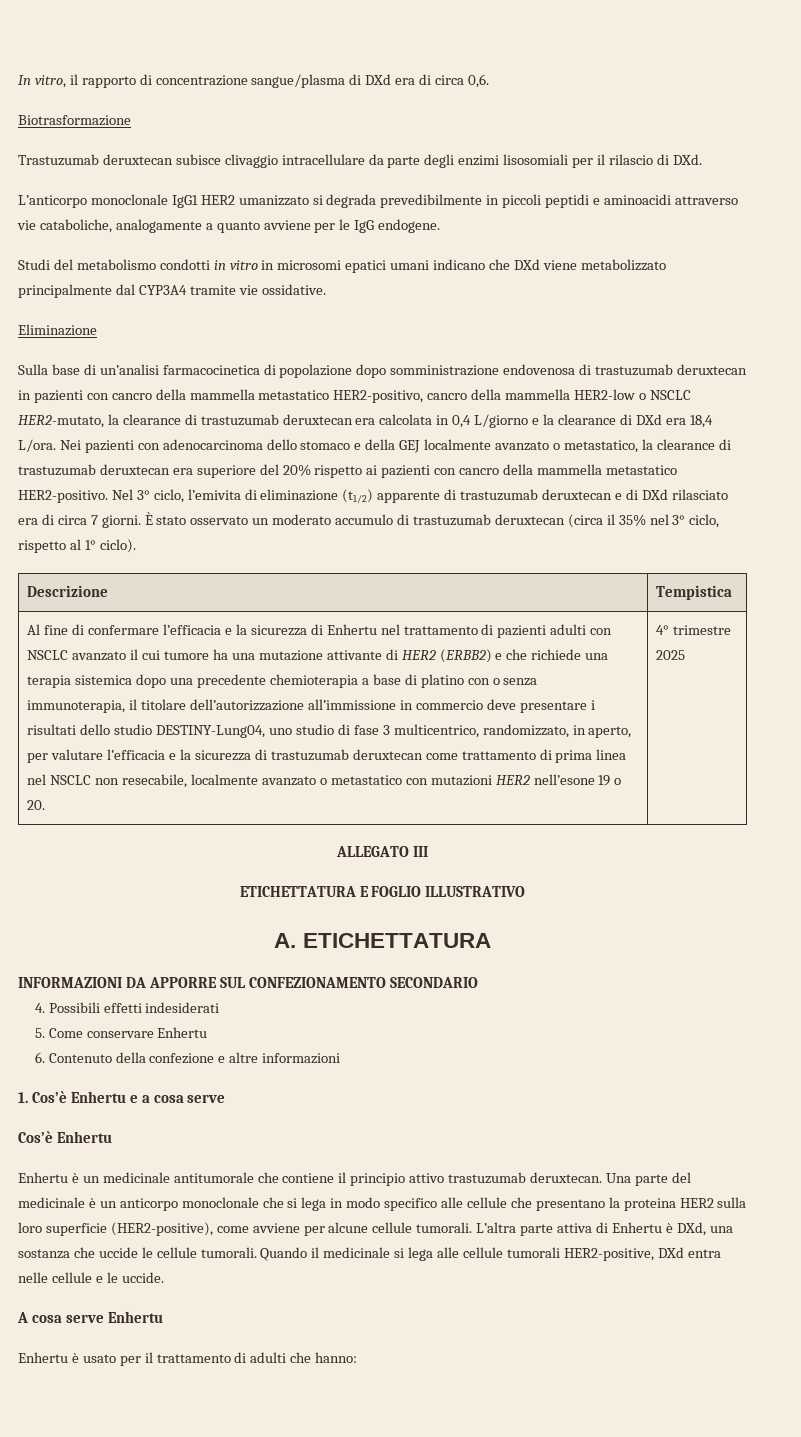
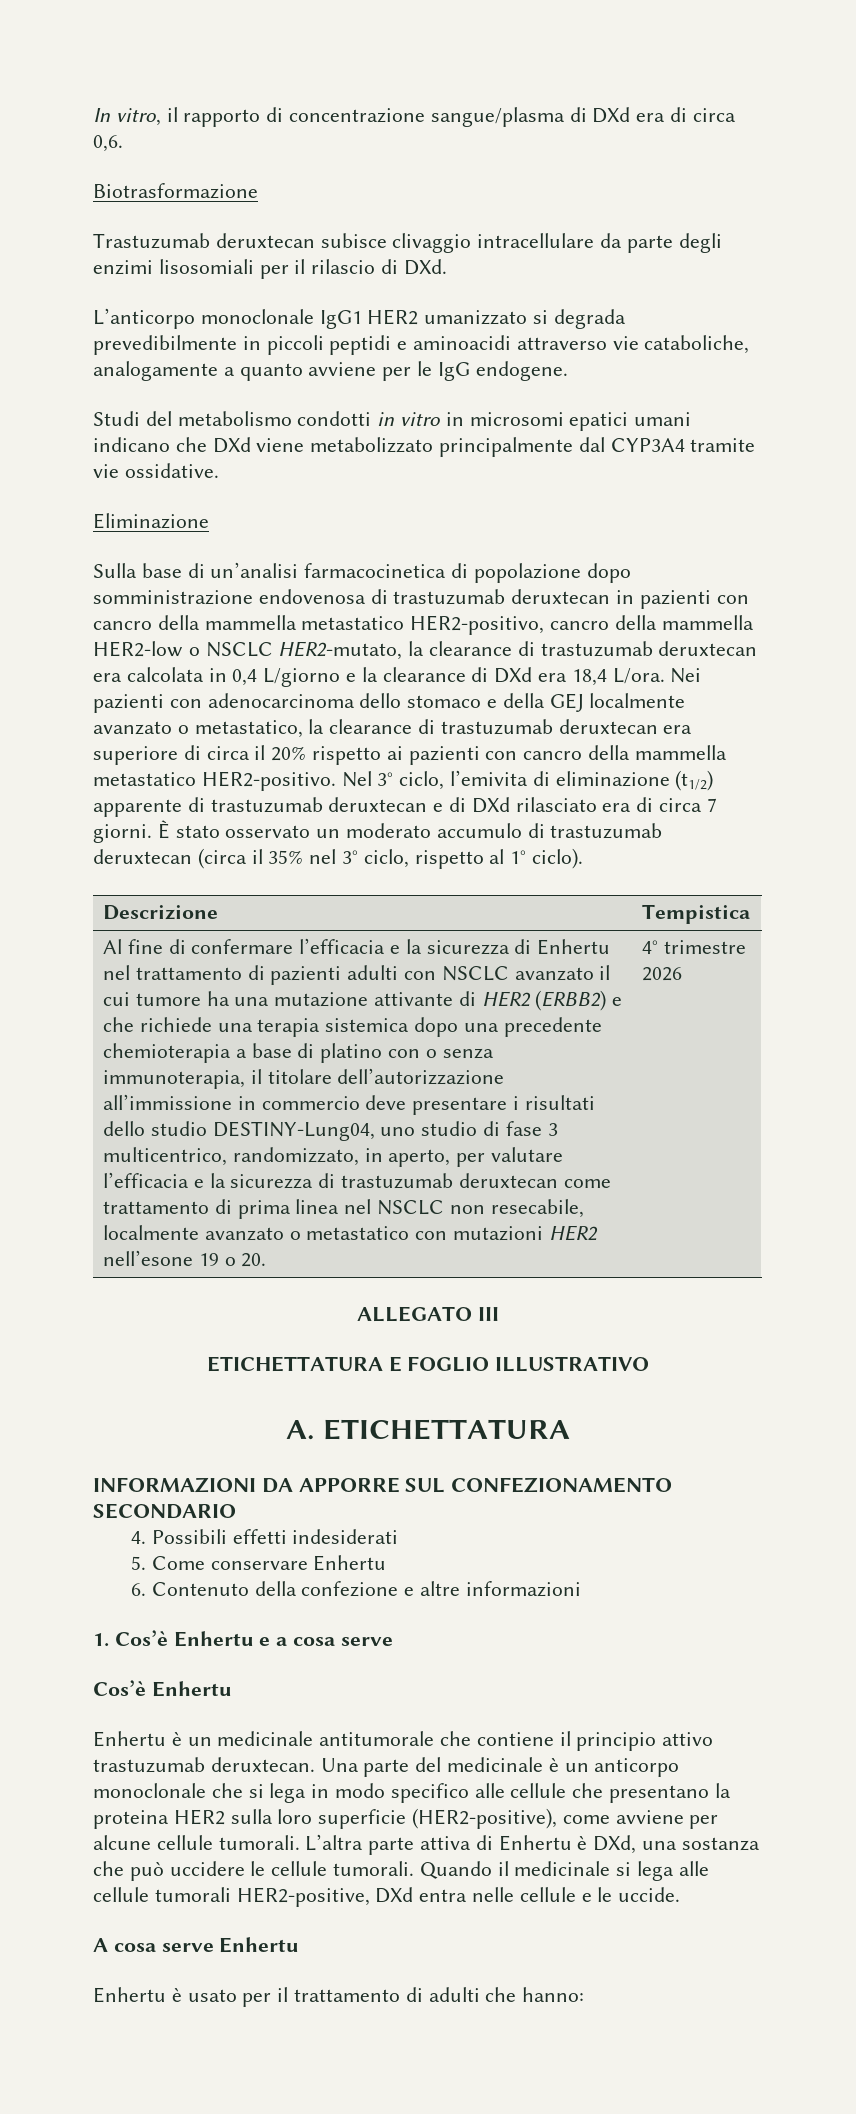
[259,464,279,475] del -> [183,745,266,760] di circa il
[656,650,686,660] 2025 -> [641,967,682,981] 2026
[98,1247,138,1258] uccide -> [129,1861,245,1881] può uccidere

